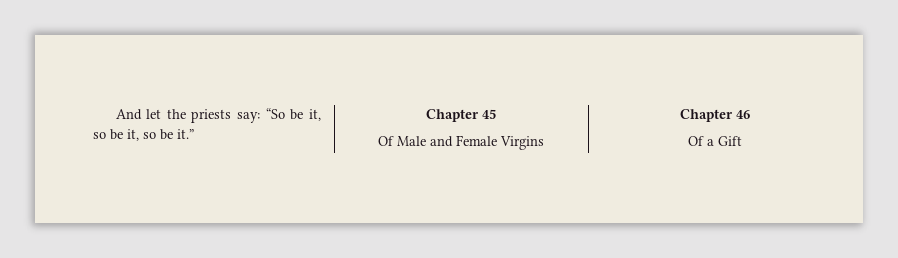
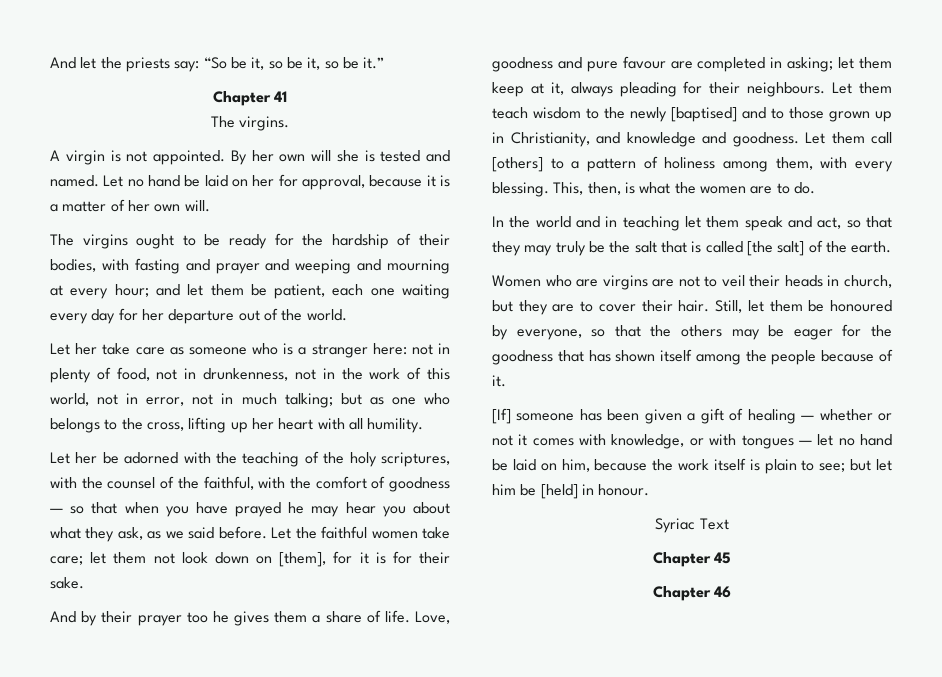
[482,109,496,119] [378,135,544,150] 45 // Of Male and Female Virgins -> [274,91,288,102] [210,116,290,131] [50,150,450,165] [50,174,451,190] [50,199,210,212] [50,233,450,249] [50,258,450,274] [50,284,451,299] [50,308,347,324] [50,343,450,358] [50,367,450,383] [50,393,451,408] [50,417,424,433] [50,451,450,467] [50,476,450,492] [50,502,451,517] [50,526,450,542] [50,551,451,567] [50,577,84,589] [50,610,451,626] [492,56,893,72] [492,81,892,97] [492,107,892,122] [492,132,892,147] [492,156,893,172] [492,182,815,197] [492,216,892,231] [492,240,892,256] [492,275,893,290] [492,300,892,315] [492,324,892,340] [492,349,893,365] [492,375,506,387] [492,408,892,424] [492,434,892,449] [492,458,892,474] [492,484,650,499] [655,518,729,533] [652,552,732,567] 41 // The virgins. // A virgin is not appointed. By her own will she is tested and named. Let no hand be laid on her for approval, because it is a matter of her own will. // The virgins ought to be ready for the hardship of their bodies, with fasting and prayer and weeping and mourning at every hour; and let them be patient, each one waiting every day for her departure out of the world. // Let her take care as someone who is a stranger here: not in plenty of food, not in drunkenness, not in the work of this world, not in error, not in much talking; but as one who belongs to the cross, lifting up her heart with all humility. // Let her be adorned with the teaching of the holy scriptures, with the counsel of the faithful, with the comfort of goodness — so that when you have prayed he may hear you about what they ask, as we said before. Let the faithful women take care; let them not look down on [them], for it is for their sake. // And by their prayer too he gives them a share of life. Love, goodness and pure favour are completed in asking; let them keep at it, always pleading for their neighbours. Let them teach wisdom to the newly [baptised] and to those grown up in Christianity, and knowledge and goodness. Let them call [others] to a pattern of holiness among them, with every blessing. This, then, is what the women are to do. // In the world and in teaching let them speak and act, so that they may truly be the salt that is called [the salt] of the earth. // Women who are virgins are not to veil their heads in church, but they are to cover their hair. Still, let them be honoured by everyone, so that the others may be eager for the goodness that has shown itself among the people because of it. // [If] someone has been given a gift of healing — whether or not it comes with knowledge, or with tongues — let no hand be laid on him, because the work itself is plain to see; but let him be [held] in honour. // Syriac Text // Chapter 45
[688,136,742,146] // Of a Gift -> (732, 592) none

